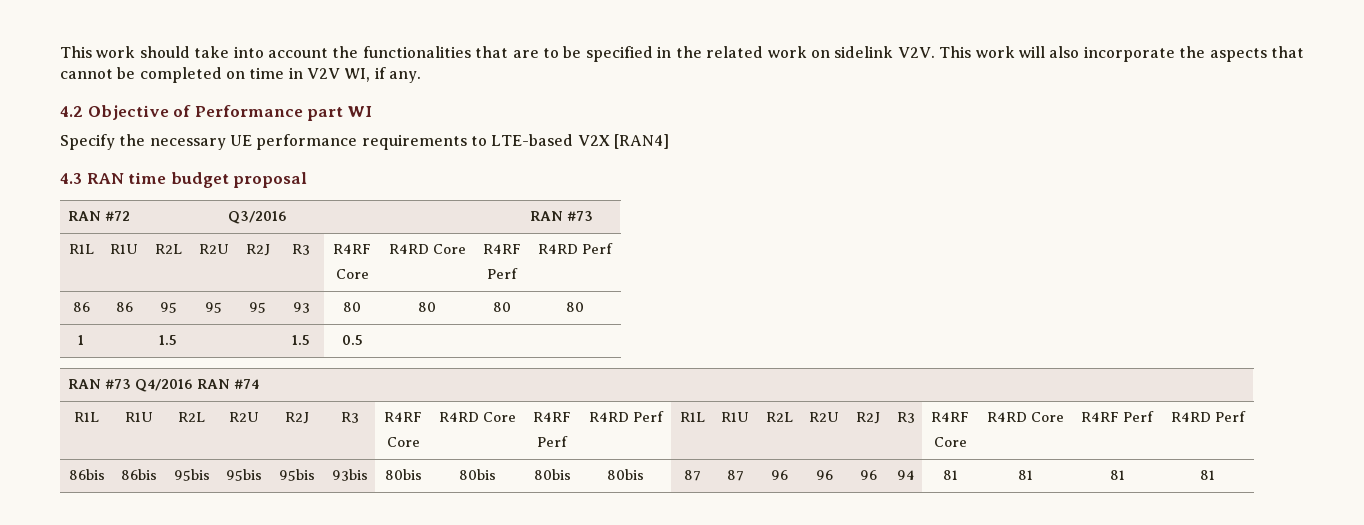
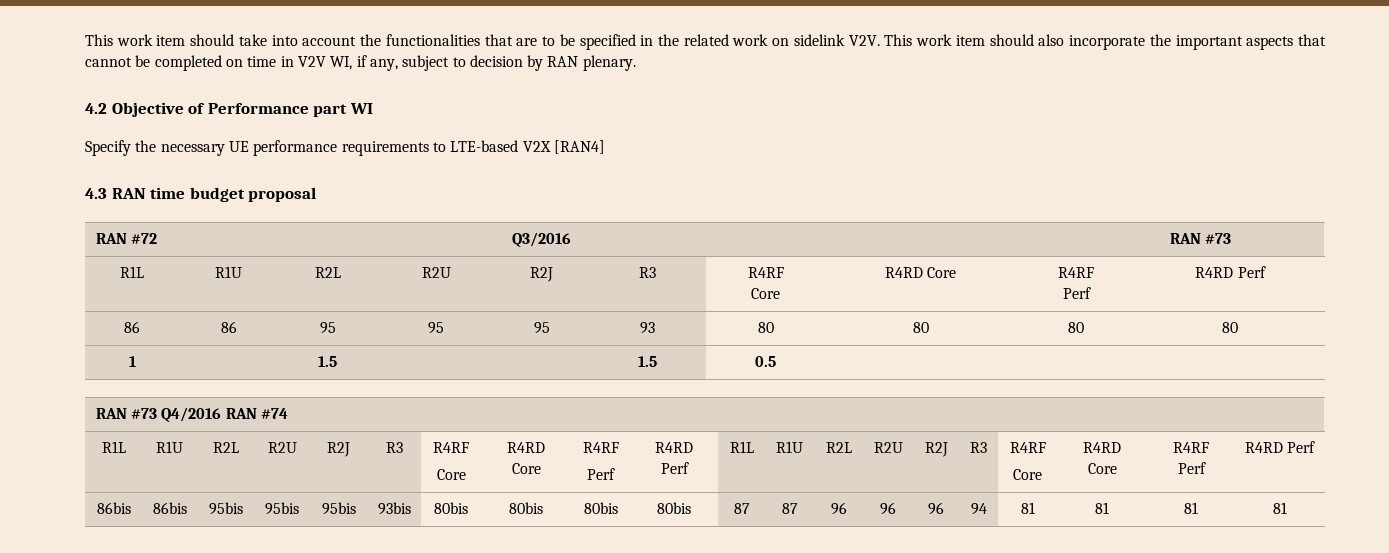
[60,46,136,58] This work -> [85,34,186,46] This work item
[1018,46,1045,58] will -> [955,34,1034,46] item should
(1206, 52) none -> [1175,35,1243,50] important
[388,71,421,83] any. -> [369,55,636,71] any, subject to decision by RAN plenary.

